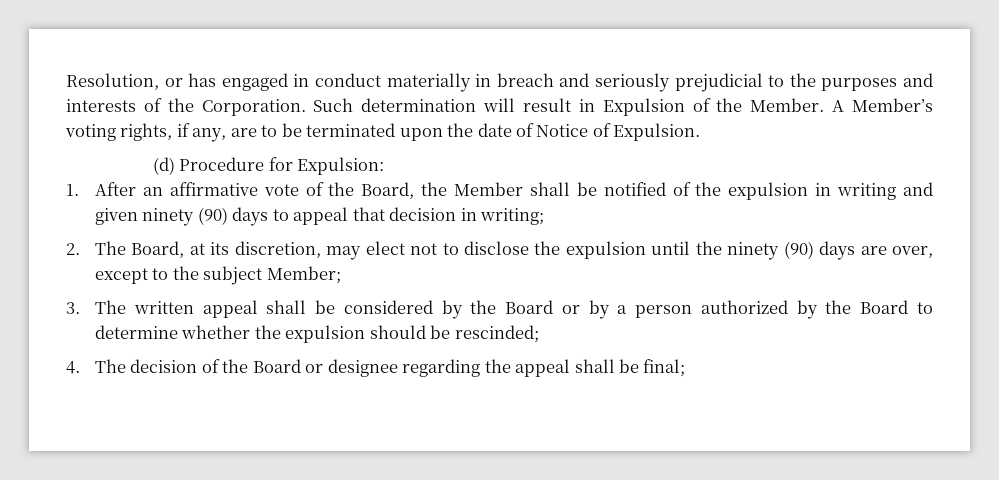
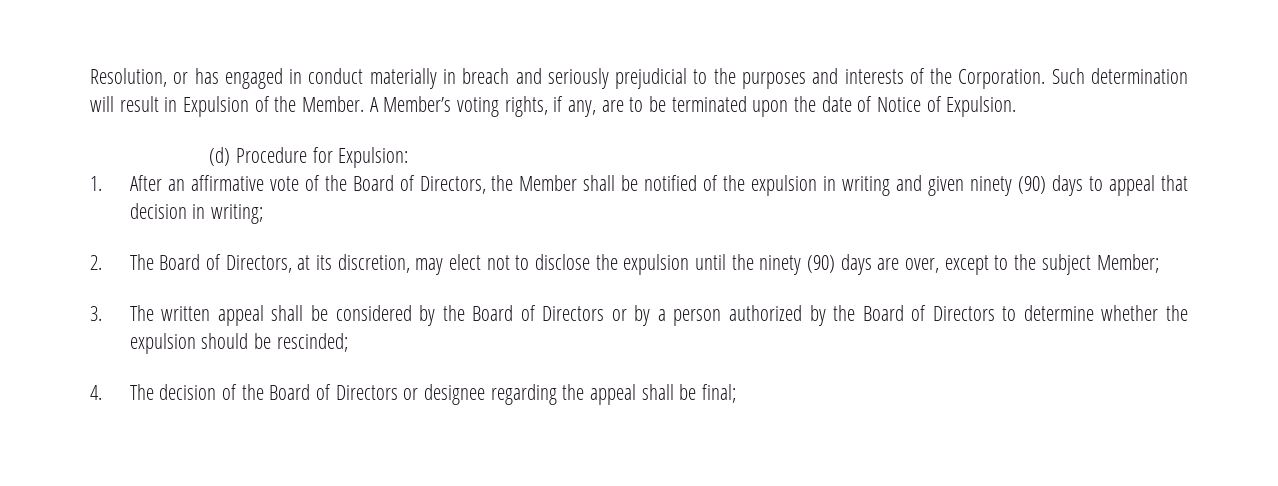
[361,182,415,199] Board, -> [352,175,486,194] Board of Directors,
[131,241,185,258] Board, -> [159,254,292,273] Board of Directors,
(554, 307) none -> [520,305,605,321] of Directors
(909, 307) none -> [911,305,995,321] of Directors
(301, 366) none -> [316,384,398,400] of Directors

